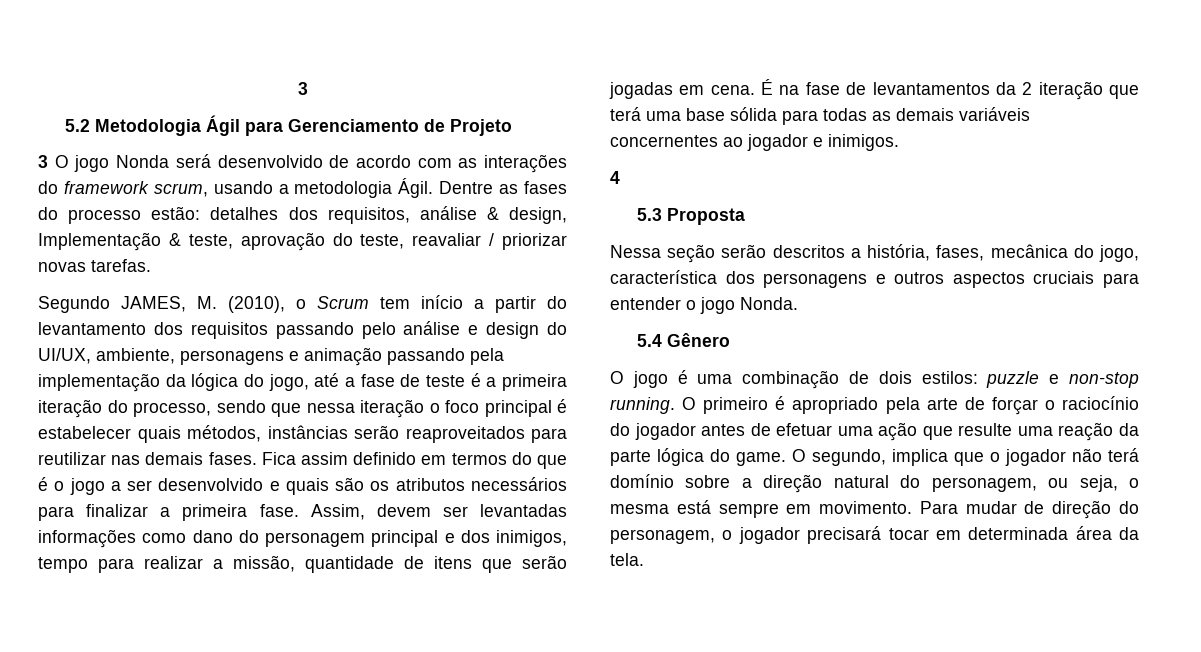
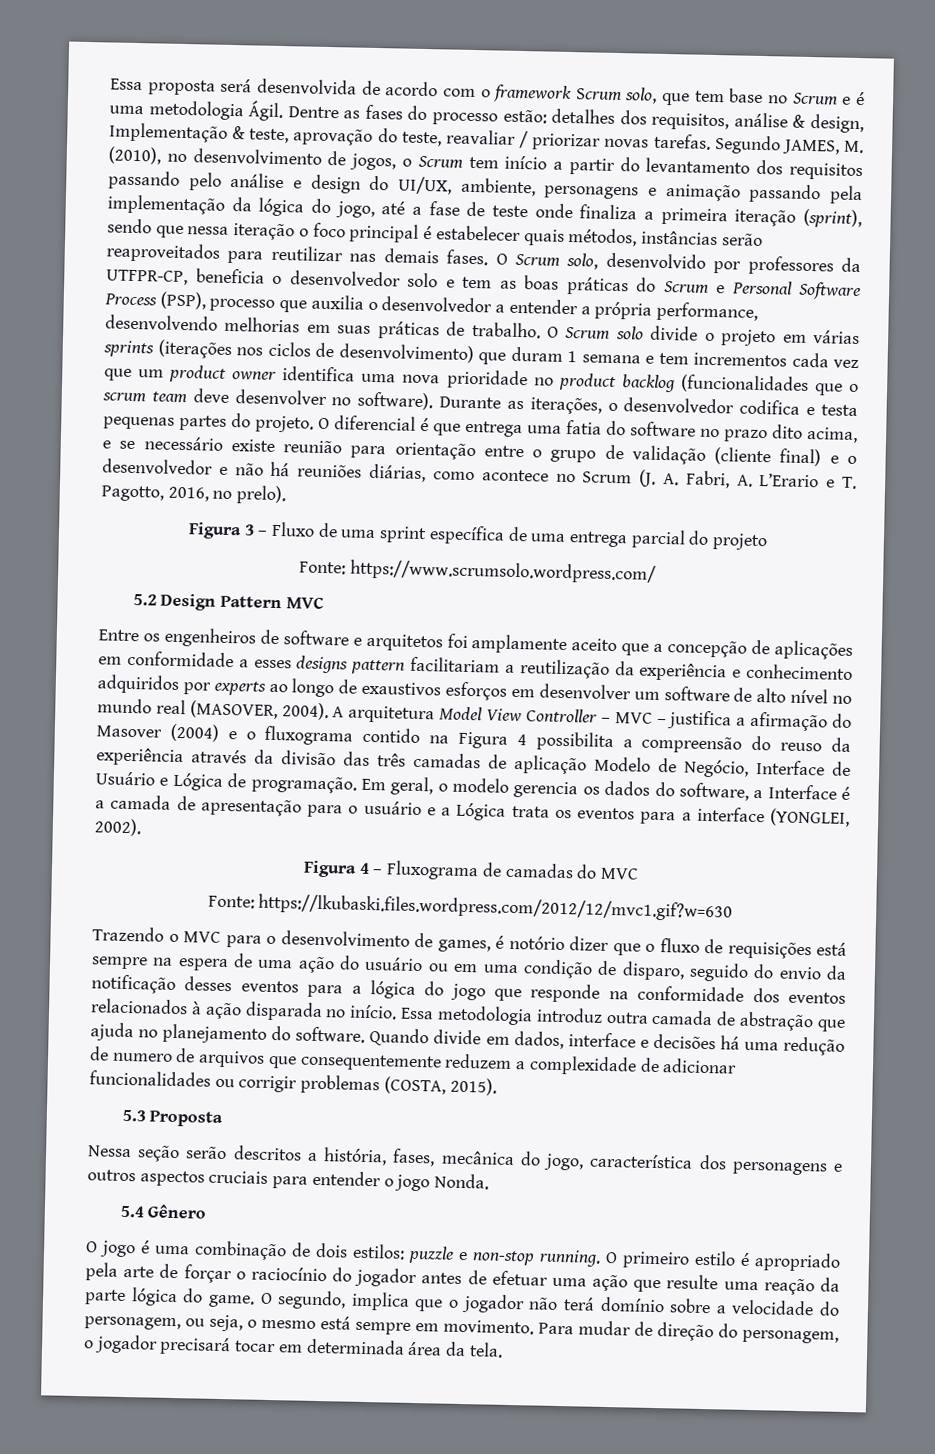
[297,82,308,95] [64,115,512,136] [38,154,567,173] [38,181,289,197] 3 // 5.2 Metodologia Ágil para Gerenciamento de Projeto // 3 O jogo Nonda será desenvolvido de acordo com as interações do framework scrum, usando a -> [110,78,865,106] [109,105,144,115] Essa proposta será desenvolvida de acordo com o framework Scrum solo, que tem base no Scrum e é uma
(151, 265) // -> (711, 141) none
(285, 304) none -> [166,148,397,171] no desenvolvimento de jogos,
[470,373,481,387] é -> [534,203,638,220] onde finaliza
[107,400,211,417] do processo, -> [803,208,862,229] (sprint),
[261,452,567,469] [38,477,567,495] [38,504,567,521] [38,529,567,548] [38,555,567,573] [609,79,1139,100] [610,107,1030,125] [610,134,899,151] [610,171,620,184] Fica assim definido em termos do que é o jogo a ser desenvolvido e quais são os atributos necessários para finalizar a primeira fase. Assim, devem ser levantadas informações como dano do personagem principal e dos inimigos, tempo para realizar a missão, quantidade de itens que serão jogadas em cena. É na fase de levantamentos da 2 iteração que terá uma base sólida para todas as demais variáveis concernentes ao jogador e inimigos. // 4 -> [495,252,861,276] [106,268,861,301] [104,291,758,322] [105,314,861,347] [103,339,859,369] [104,364,860,396] [102,388,858,417] [103,413,858,444] [102,436,857,467] [102,458,857,490] [101,485,287,505] [187,521,769,551] [299,559,657,584] [132,593,324,611] [98,627,854,661] [98,650,854,682] [97,674,853,704] [97,698,853,732] [96,723,851,754] [96,747,851,778] [95,771,850,801] [95,794,850,827] [94,818,142,837] [302,860,640,881] [207,893,734,922] [92,926,847,960] [91,953,848,982] [91,974,847,1004] [90,998,845,1032] [90,1022,845,1056] [89,1046,738,1076] [89,1070,497,1096] O Scrum solo, desenvolvido por professores da UTFPR-CP, beneficia o desenvolvedor solo e tem as boas práticas do Scrum e Personal Software Process (PSP), processo que auxilia o desenvolvedor a entender a própria performance, desenvolvendo melhorias em suas práticas de trabalho. O Scrum solo divide o projeto em várias sprints (iterações nos ciclos de desenvolvimento) que duram 1 semana e tem incrementos cada vez que um product owner identifica uma nova prioridade no product backlog (funcionalidades que o scrum team deve desenvolver no software). Durante as iterações, o desenvolvedor codifica e testa pequenas partes do projeto. O diferencial é que entrega uma fatia do software no prazo dito acima, e se necessário existe reunião para orientação entre o grupo de validação (cliente final) e o desenvolvedor e não há reuniões diárias, como acontece no Scrum (J. A. Fabri, A. L’Erario e T. Pagotto, 2016, no prelo). // Figura 3 – Fluxo de uma sprint específica de uma entrega parcial do projeto // Fonte: https://www.scrumsolo.wordpress.com/ // 5.2 Design Pattern MVC // Entre os engenheiros de software e arquitetos foi amplamente aceito que a concepção de aplicações em conformidade a esses designs pattern facilitariam a reutilização da experiência e conhecimento adquiridos por experts ao longo de exaustivos esforços em desenvolver um software de alto nível no mundo real (MASOVER, 2004). A arquitetura Model View Controller – MVC – justifica a afirmação do Masover (2004) e o fluxograma contido na Figura 4 possibilita a compreensão do reuso da experiência através da divisão das três camadas de aplicação Modelo de Negócio, Interface de Usuário e Lógica de programação. Em geral, o modelo gerencia os dados do software, a Interface é a camada de apresentação para o usuário e a Lógica trata os eventos para a interface (YONGLEI, 2002). // Figura 4 – Fluxograma de camadas do MVC // Fonte: https://lkubaski.files.wordpress.com/2012/12/mvc1.gif?w=630 // Trazendo o MVC para o desenvolvimento de games, é notório dizer que o fluxo de requisições está sempre na espera de uma ação do usuário ou em uma condição de disparo, seguido do envio da notificação desses eventos para a lógica do jogo que responde na conformidade dos eventos relacionados à ação disparada no início. Essa metodologia introduz outra camada de abstração que ajuda no planejamento do software. Quando divide em dados, interface e decisões há uma redução de numero de arquivos que consequentemente reduzem a complexidade de adicionar funcionalidades ou corrigir problemas (COSTA, 2015).
(769, 405) none -> [694,1250,736,1266] estilo
[763,474,889,493] direção natural -> [731,1299,815,1316] velocidade
[610,504,669,514] mesma -> [261,1319,316,1329] mesmo

